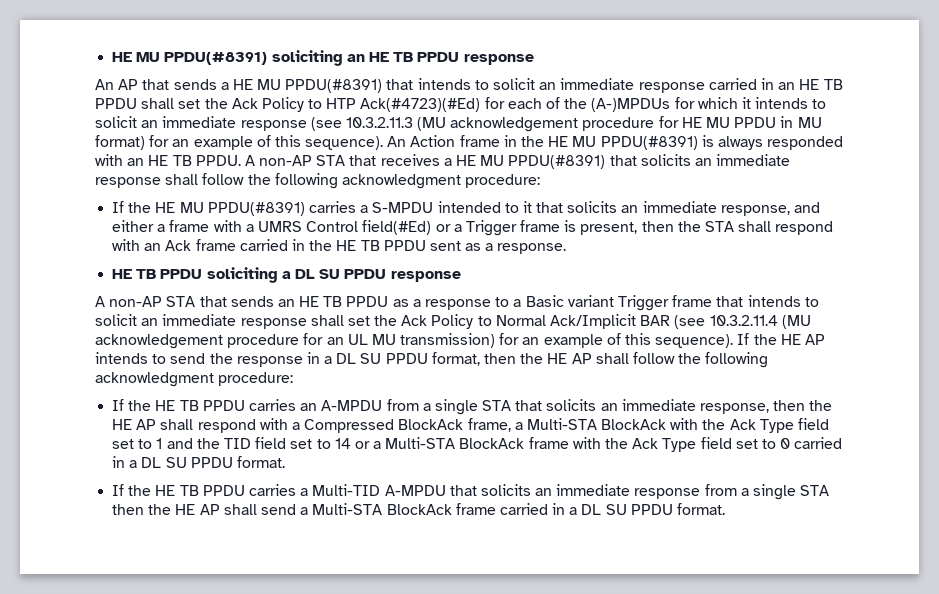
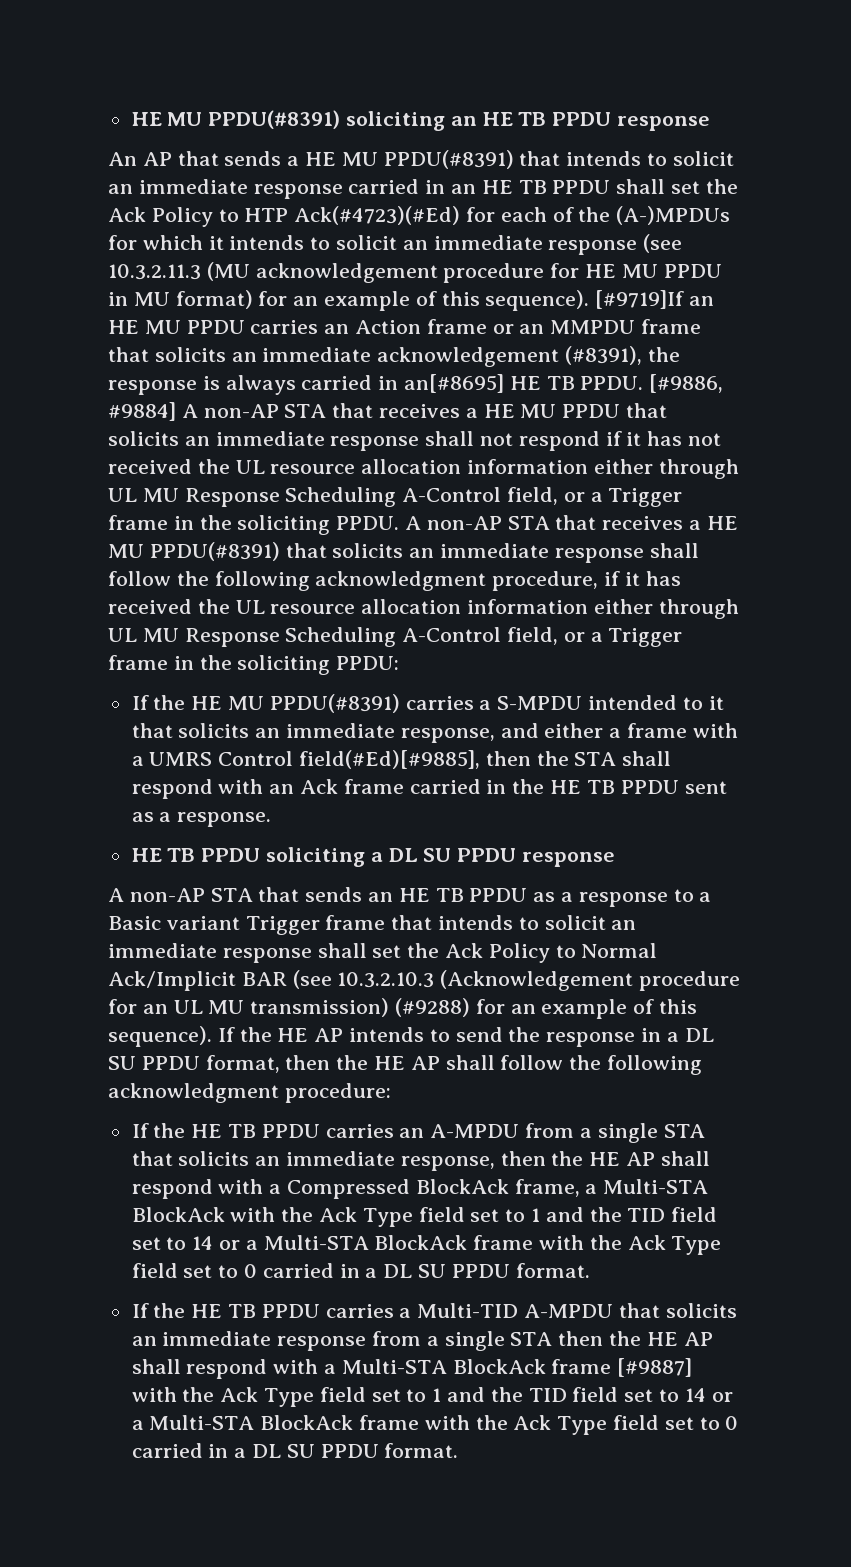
[387,135,844,150] [95,154,192,166] An Action frame in the HE MU PPDU(#8391) is always responded with an HE TB -> [595,290,715,309] [108,319,702,334] [108,346,680,367] [108,374,724,395] [108,402,668,421] [108,431,722,451] [108,459,739,479] [108,487,683,507] [108,515,331,535] [#9719]If an HE MU PPDU carries an Action frame or an MMPDU frame that solicits an immediate acknowledgement (#8391), the response is always carried in an[#8695] HE TB PPDU. [#9886, #9884] A non-AP STA that receives a HE MU PPDU that solicits an immediate response shall not respond if it has not received the UL resource allocation information either through UL MU Response Scheduling A-Control field, or a Trigger frame in the soliciting
[465,174,541,188] procedure: -> [492,571,681,591] [108,599,739,619] [108,627,683,647] [108,655,400,675] procedure, if it has received the UL resource allocation information either through UL MU Response Scheduling A-Control field, or a Trigger frame in the soliciting PPDU:
[362,220,638,236] field(#Ed) or a Trigger frame is present, -> [299,750,481,769] field(#Ed)[#9885],
[709,315,811,329] [95,334,223,349] 10.3.2.11.4 (MU acknowledgement -> [337,970,634,991] 10.3.2.10.3 (Acknowledgement
(496, 340) none -> [395,998,471,1017] (#9288)
[260,503,496,515] send a Multi-STA BlockAck frame -> [186,1358,693,1379] [131,1387,733,1407] [131,1415,739,1435] respond with a Multi-STA BlockAck frame [#9887] with the Ack Type field set to 1 and the TID field set to 14 or a Multi-STA BlockAck frame with the Ack Type field set to 0

